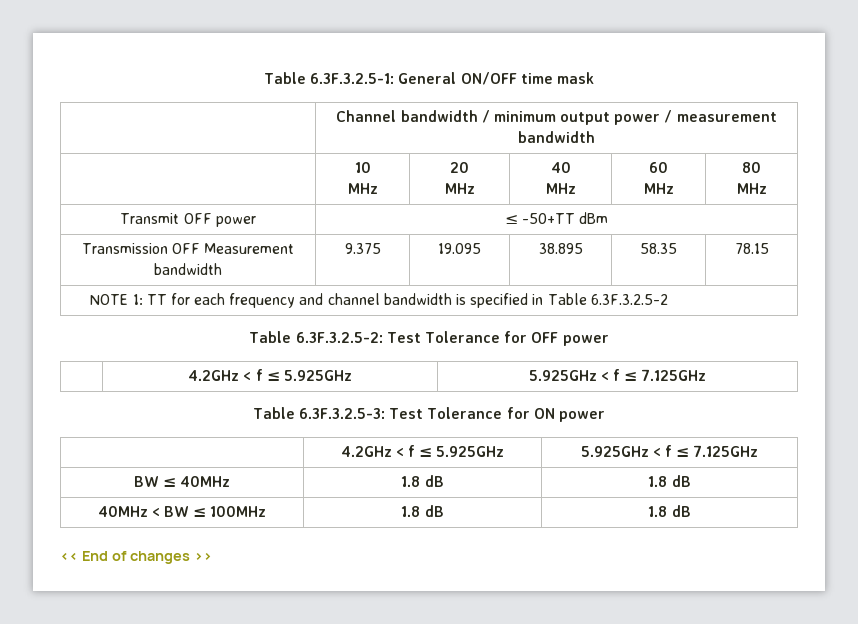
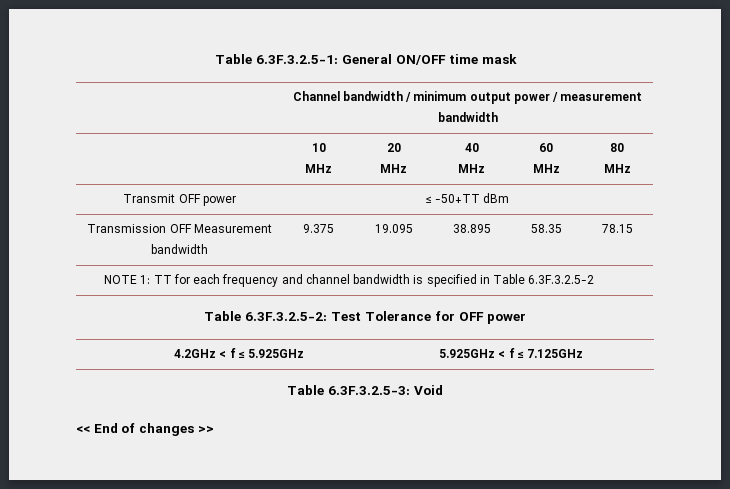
[389,407,606,422] [340,445,505,457] [580,445,759,457] [133,476,231,487] [401,475,444,487] [648,475,691,487] [97,506,267,517] [401,505,444,517] [648,505,691,517] Test Tolerance for ON power // | 4.2GHz < f ≤ 5.925GHz | 5.925GHz < f ≤ 7.125GHz // BW ≤ 40MHz | 1.8 dB | 1.8 dB // 40MHz < BW ≤ 100MHz | 1.8 dB | 1.8 dB -> [414,385,443,395] Void

